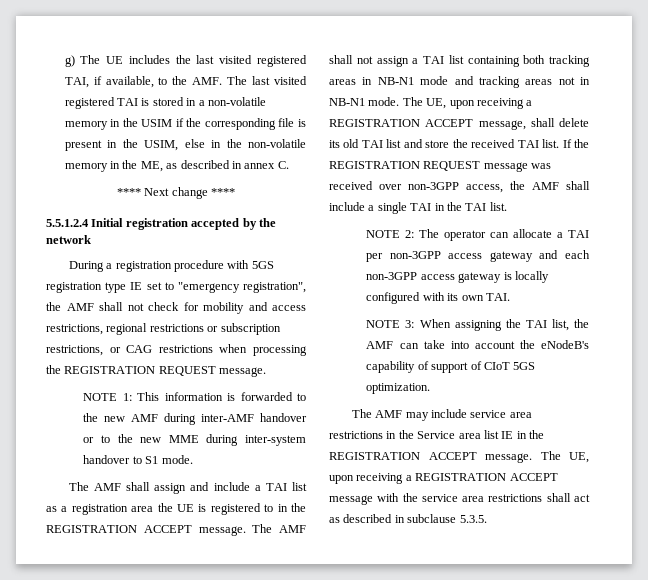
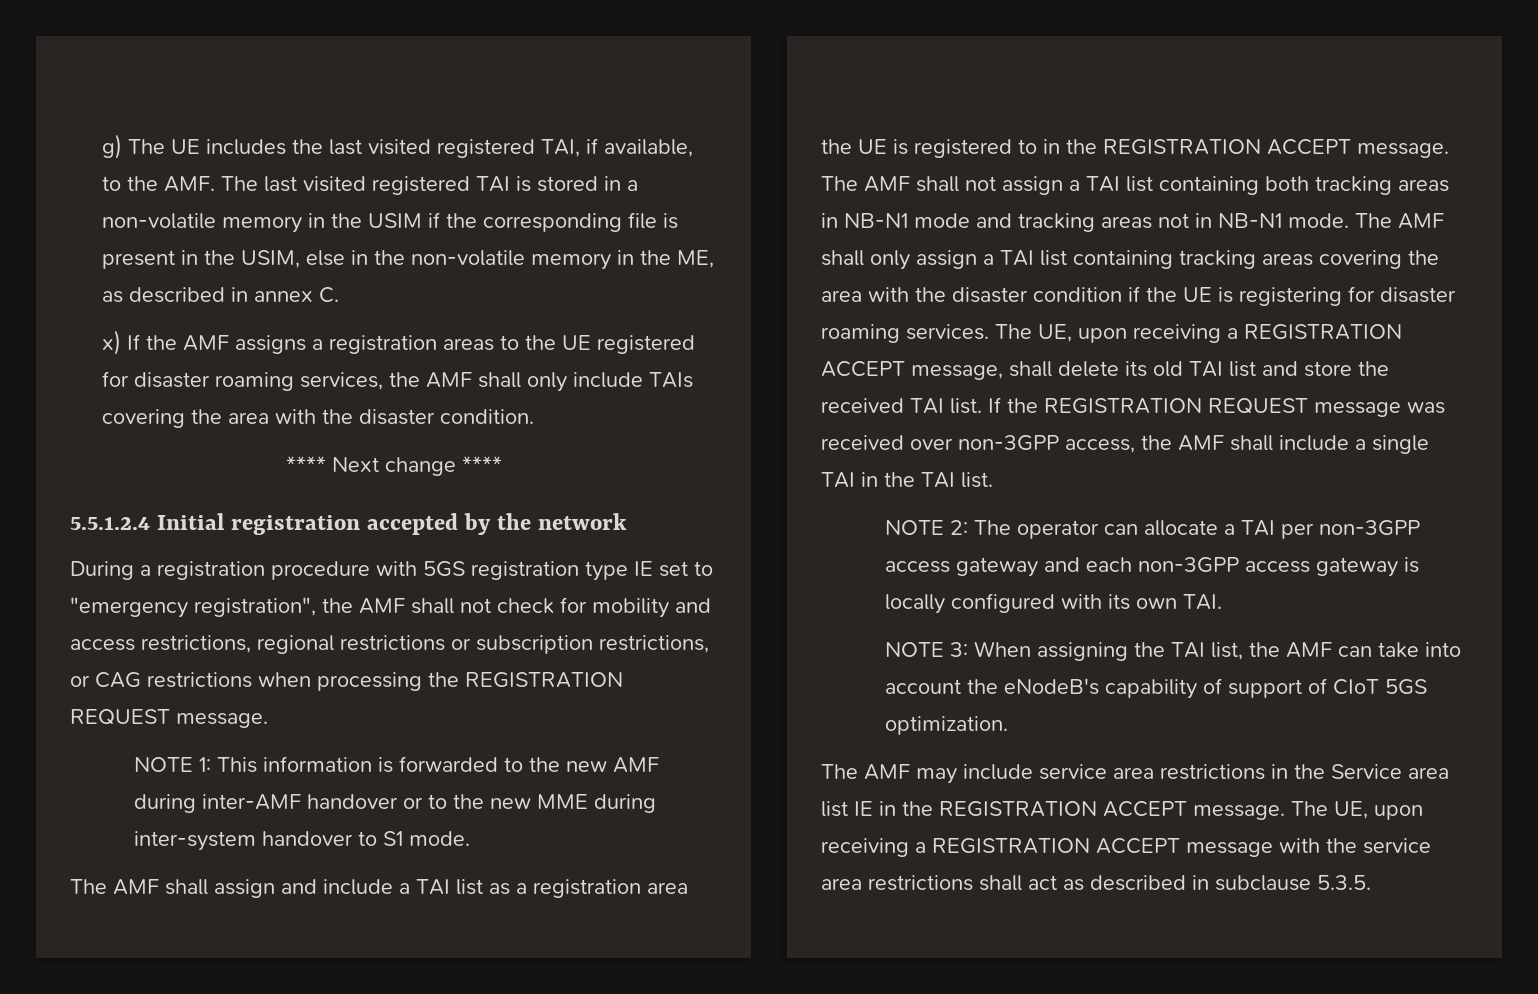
(289, 165) none -> [101,330,695,355] [101,371,693,392] [101,409,534,428] // x) If the AMF assigns a registration areas to the UE registered for disaster roaming services, the AMF shall only include TAIs covering the area with the disaster condition.
(423, 101) none -> [1398,213,1444,229] [821,250,1439,270] [821,286,1456,306] [821,324,1032,343] AMF shall only assign a TAI list containing tracking areas covering the area with the disaster condition if the UE is registering for disaster roaming services. The

